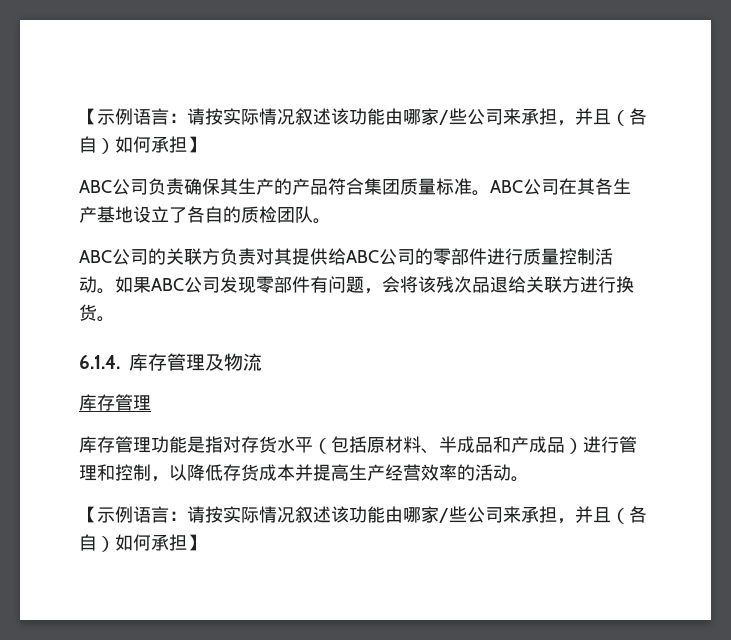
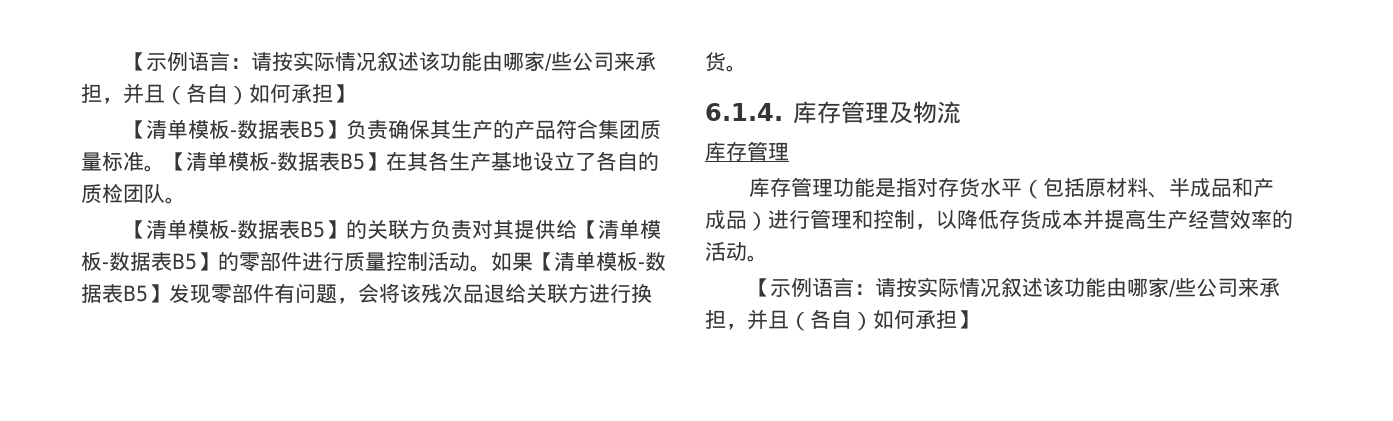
[79,179,148,195] ABC公司 -> [125,119,347,140] 【清单模板-数据表B5】
[490,179,559,195] ABC公司 -> [165,151,386,172] 【清单模板-数据表B5】
[79,249,148,265] ABC公司 -> [125,219,347,240] 【清单模板-数据表B5】
[346,249,415,265] ABC公司 -> [577,219,662,240] [81,252,218,271] 【清单模板-数据表B5】
[151,277,220,293] ABC公司 -> [533,251,666,272] [81,284,169,303] 【清单模板-数据表B5】

